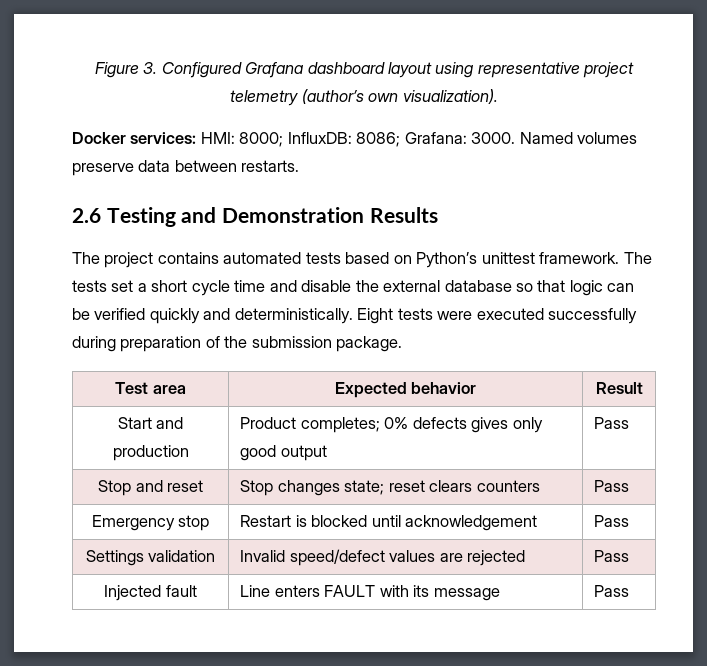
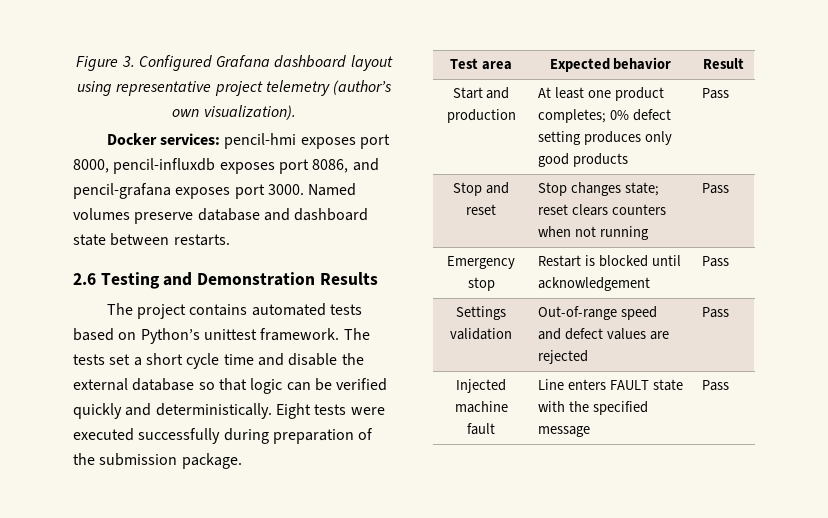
[200,132,638,147] [72,160,171,176] HMI: 8000; InfluxDB: 8086; Grafana: 3000. Named volumes preserve data -> [224,133,390,149] [73,158,379,174] [73,183,357,199] [73,208,369,224] [73,234,106,246] pencil-hmi exposes port 8000, pencil-influxdb exposes port 8086, and pencil-grafana exposes port 3000. Named volumes preserve database and dashboard state
[240,417,509,433] Product completes; 0% defects gives -> [537,87,664,101] [537,109,671,123] [537,131,641,145] At least one product completes; 0% defect setting produces
[280,445,327,461] output -> [572,153,628,167] products
(540, 486) none -> [537,226,649,240] when not running
[240,549,385,566] Invalid speed/defect -> [537,306,657,320] [537,328,603,340] Out-of-range speed and defect
(162, 593) none -> [454,401,508,413] machine
[379,585,430,597] with its -> [652,379,683,391] [537,401,648,415] state with the specified

